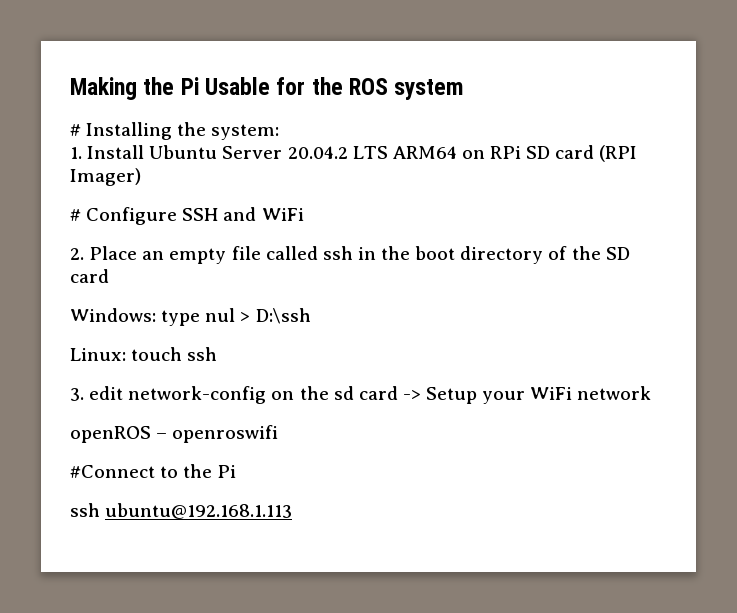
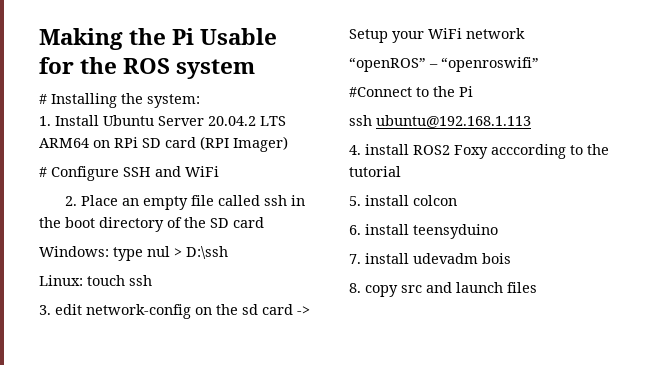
[70,425,279,443] openROS – openroswifi -> [349,57,539,72] “openROS” – “openroswifi”
(293, 511) none -> [349,144,609,159] [349,166,401,177] [349,195,457,206] [349,224,498,239] [349,253,511,264] [349,282,537,297] // 4. install ROS2 Foxy acccording to the tutorial // 5. install colcon // 6. install teensyduino // 7. install udevadm bois // 8. copy src and launch files

